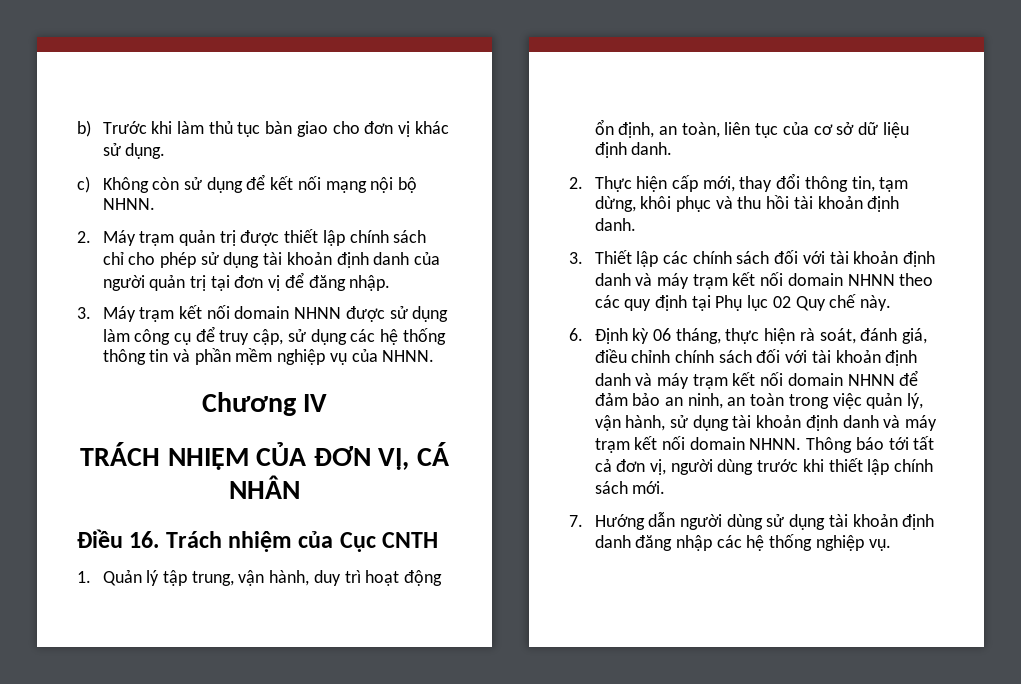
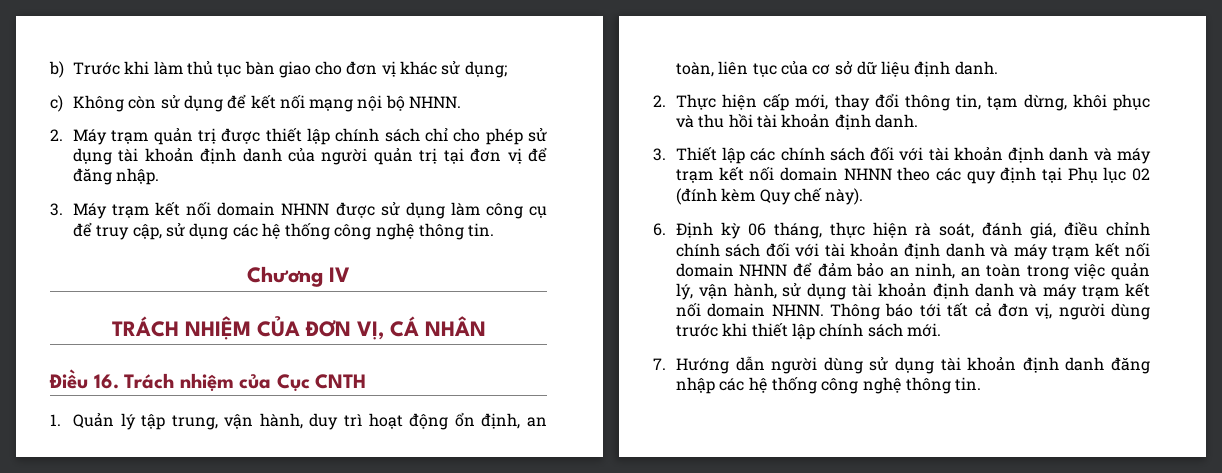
[125,143,166,159] dụng. -> [464,61,507,78] dụng;
[102,348,435,365] thông tin và phần mềm nghiệp vụ của NHNN. -> [334,223,495,240] công nghệ thông tin.
(791, 302) none -> [675,188,756,205] (đính kèm
[860,295,892,311] này. -> [825,188,864,205] này).
[815,535,891,551] nghiệp vụ. -> [821,377,982,394] công nghệ thông tin.

